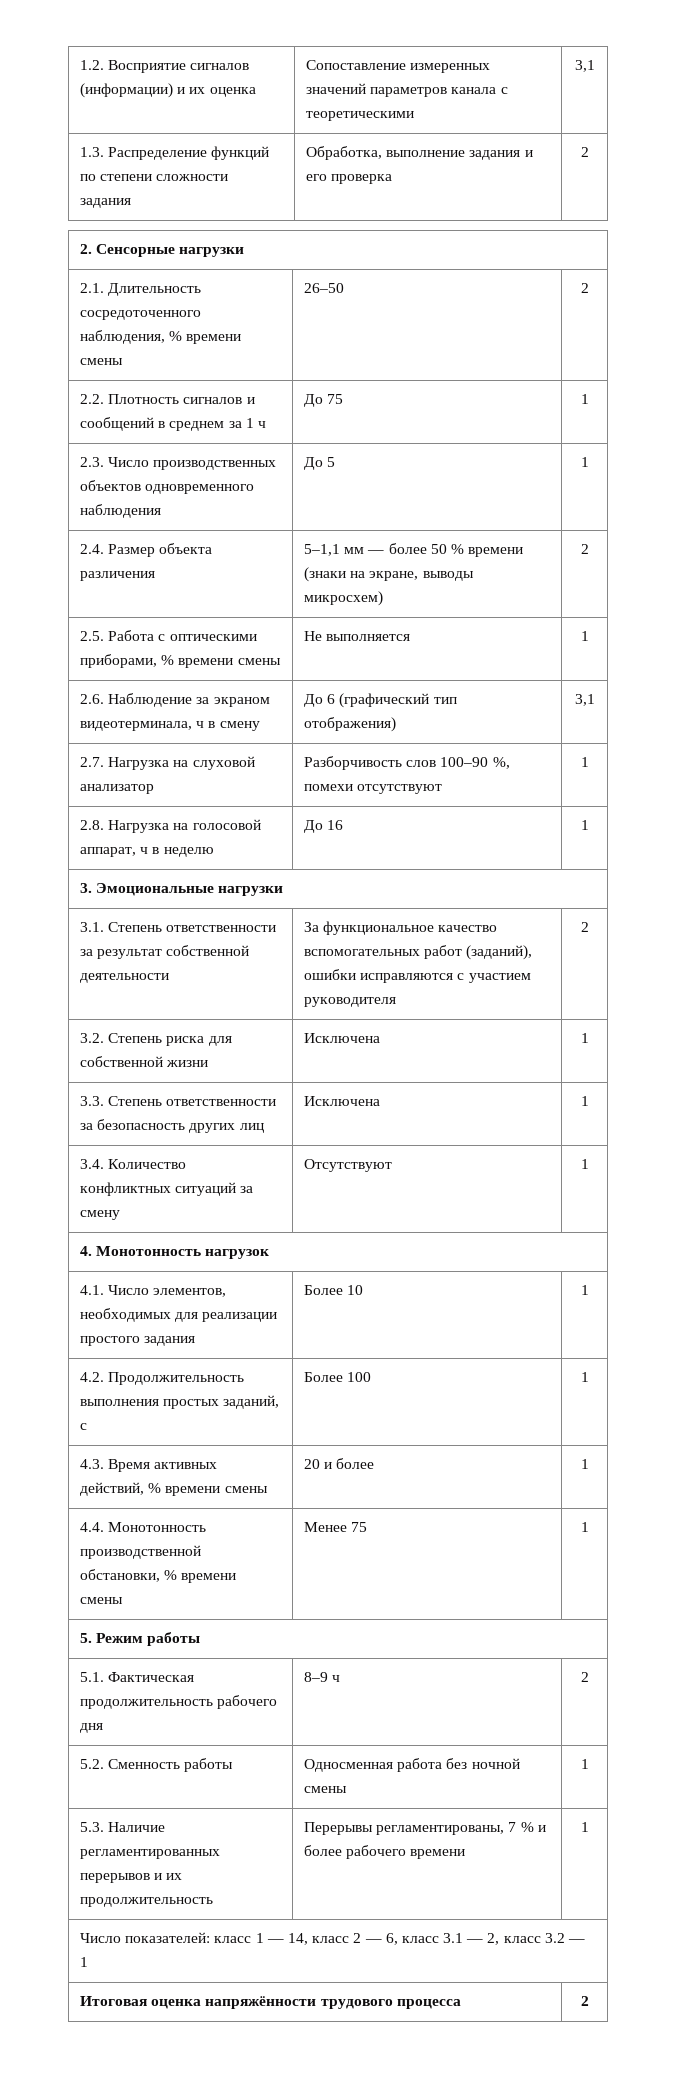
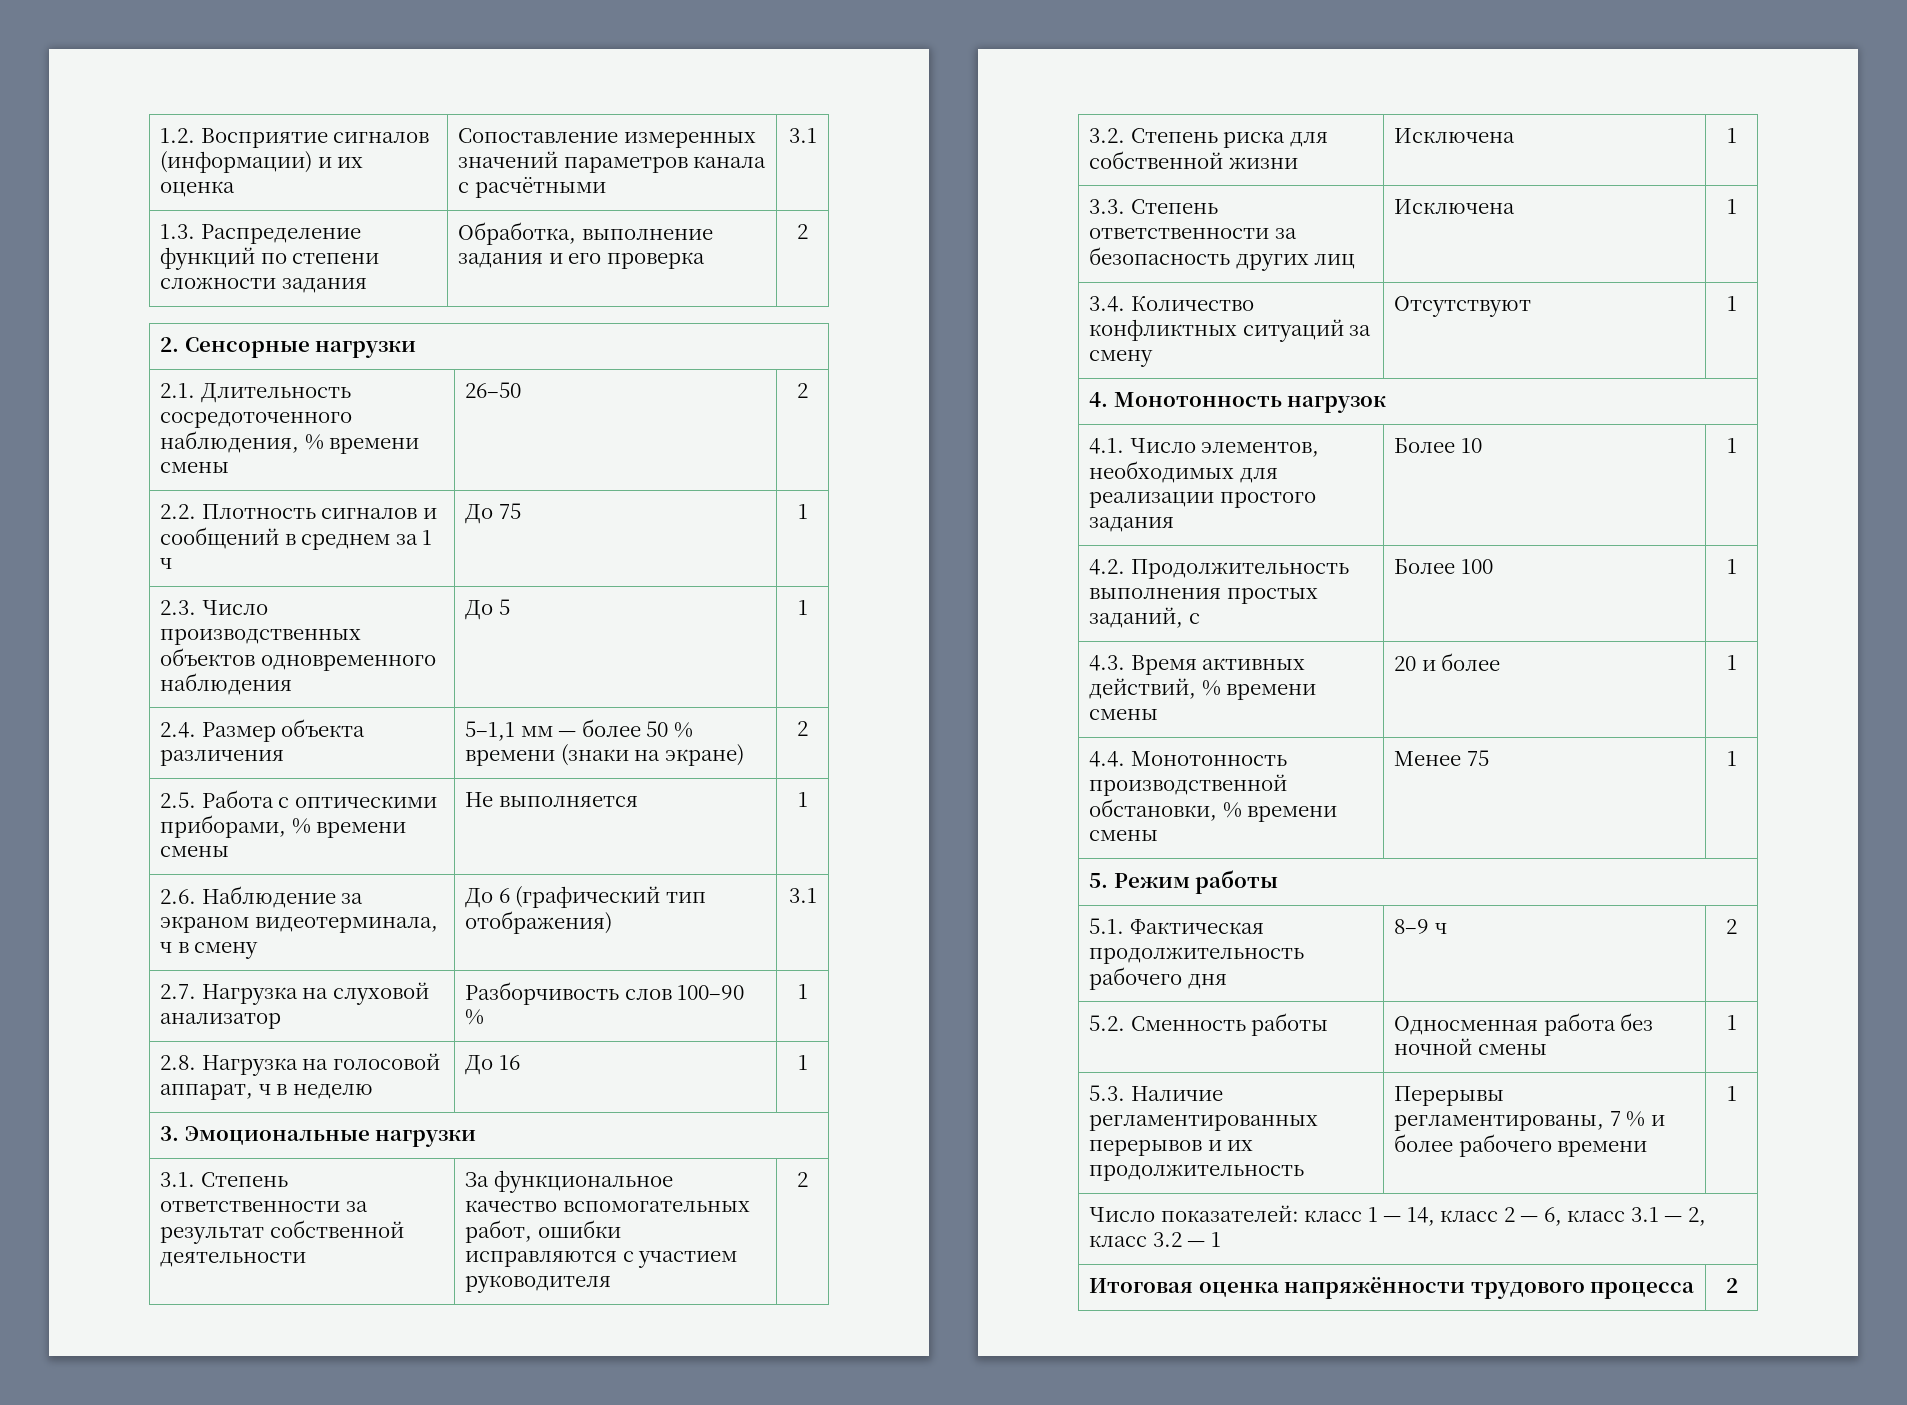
[306,111,415,121] [574,60,595,72] теоретическими | 3,1 -> [474,176,606,198] [788,128,817,143] расчётными | 3.1
[369,571,474,581] [304,591,384,606] экране, выводы микросхем) -> [664,744,744,766] экране)
[574,694,595,706] 3,1 -> [788,888,817,903] 3.1
[492,757,510,769] [304,784,443,794] %, помехи отсутствуют -> [465,1009,485,1025] %
[424,945,533,960] работ (заданий), -> [465,1220,533,1243] работ,

